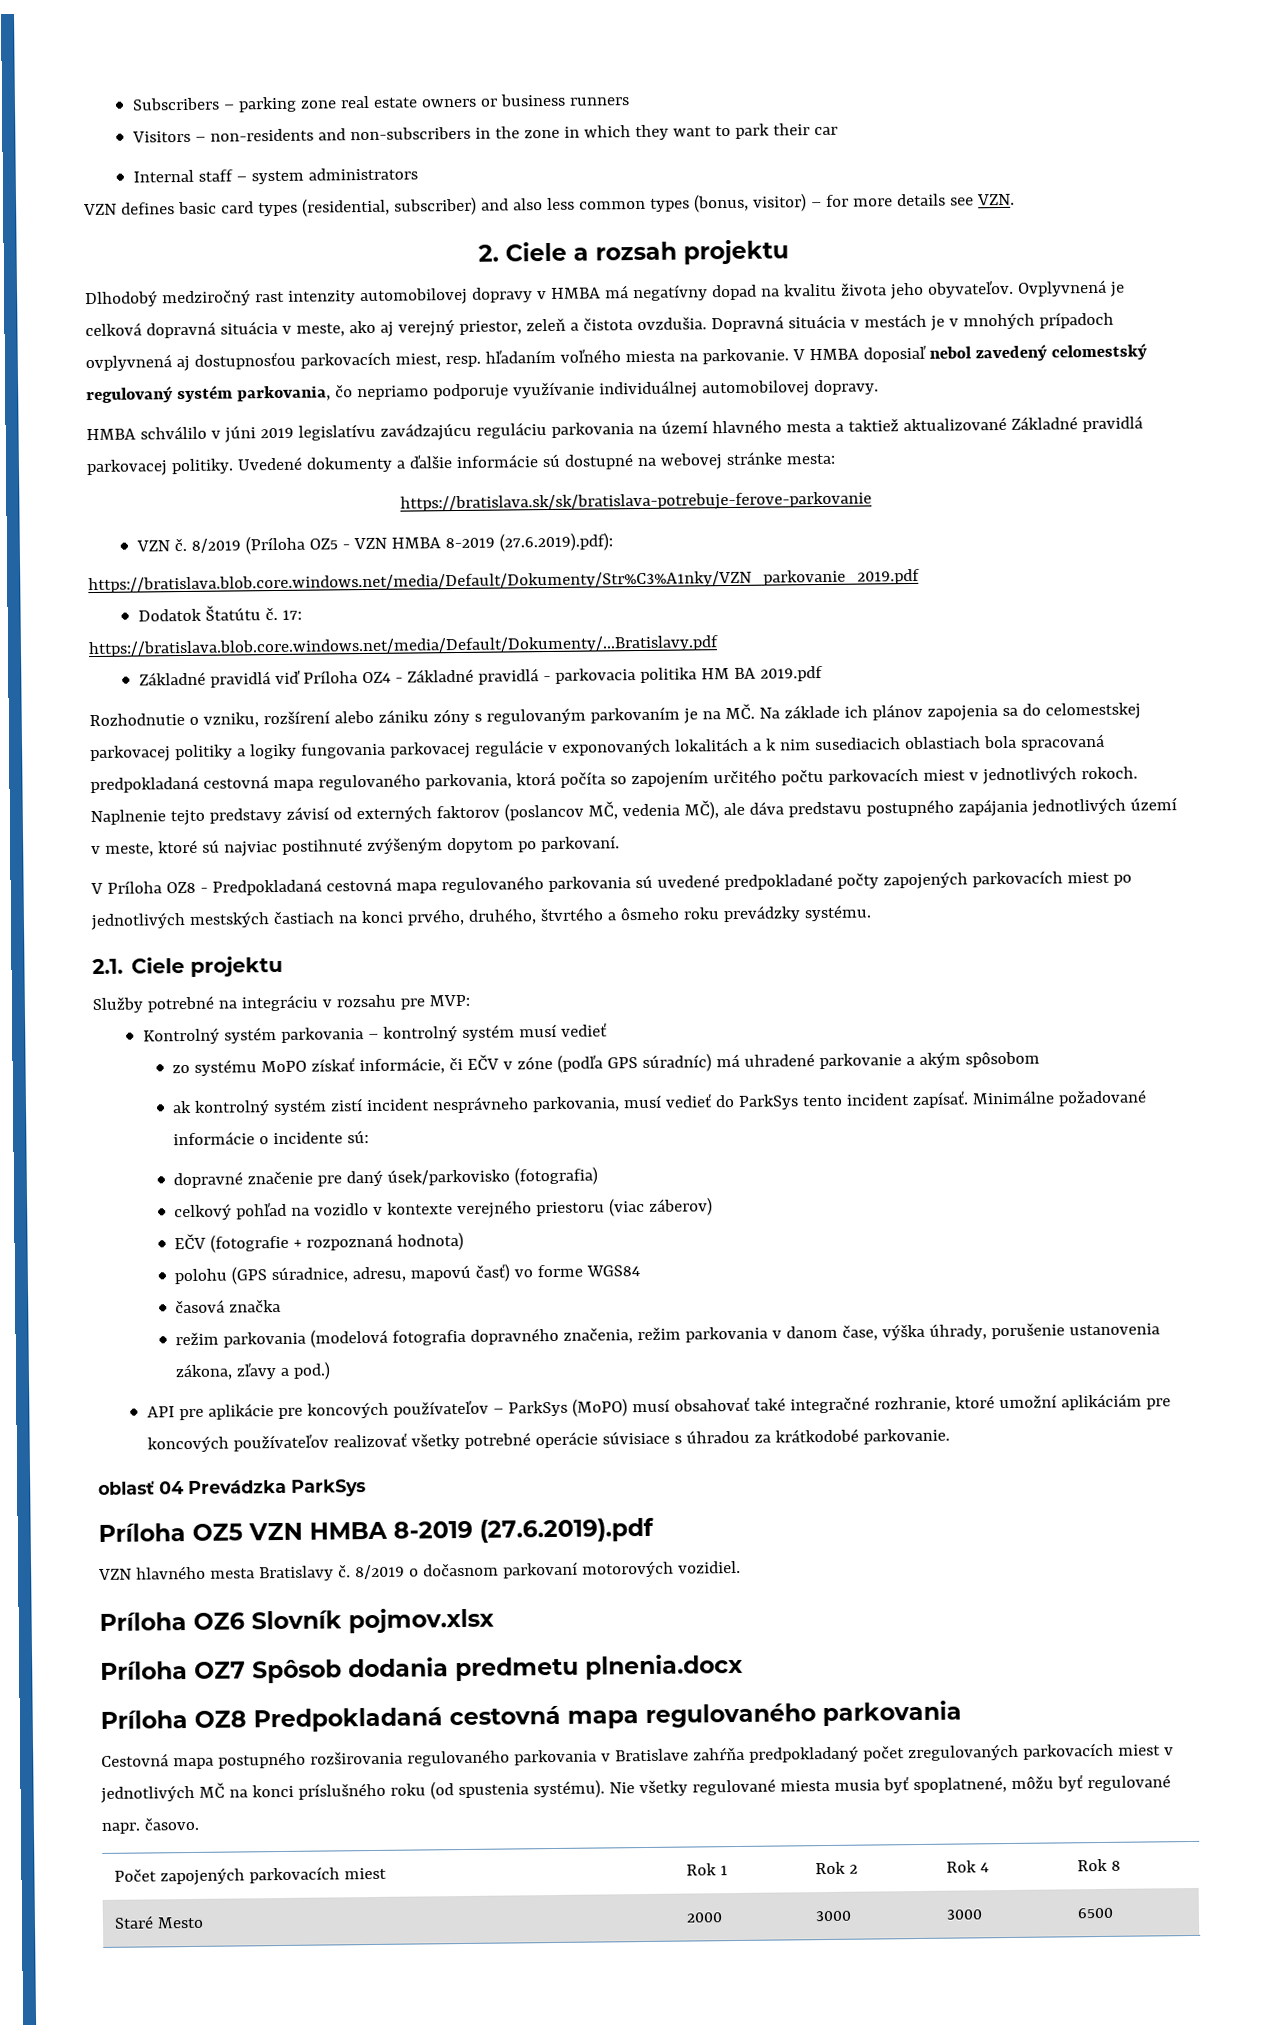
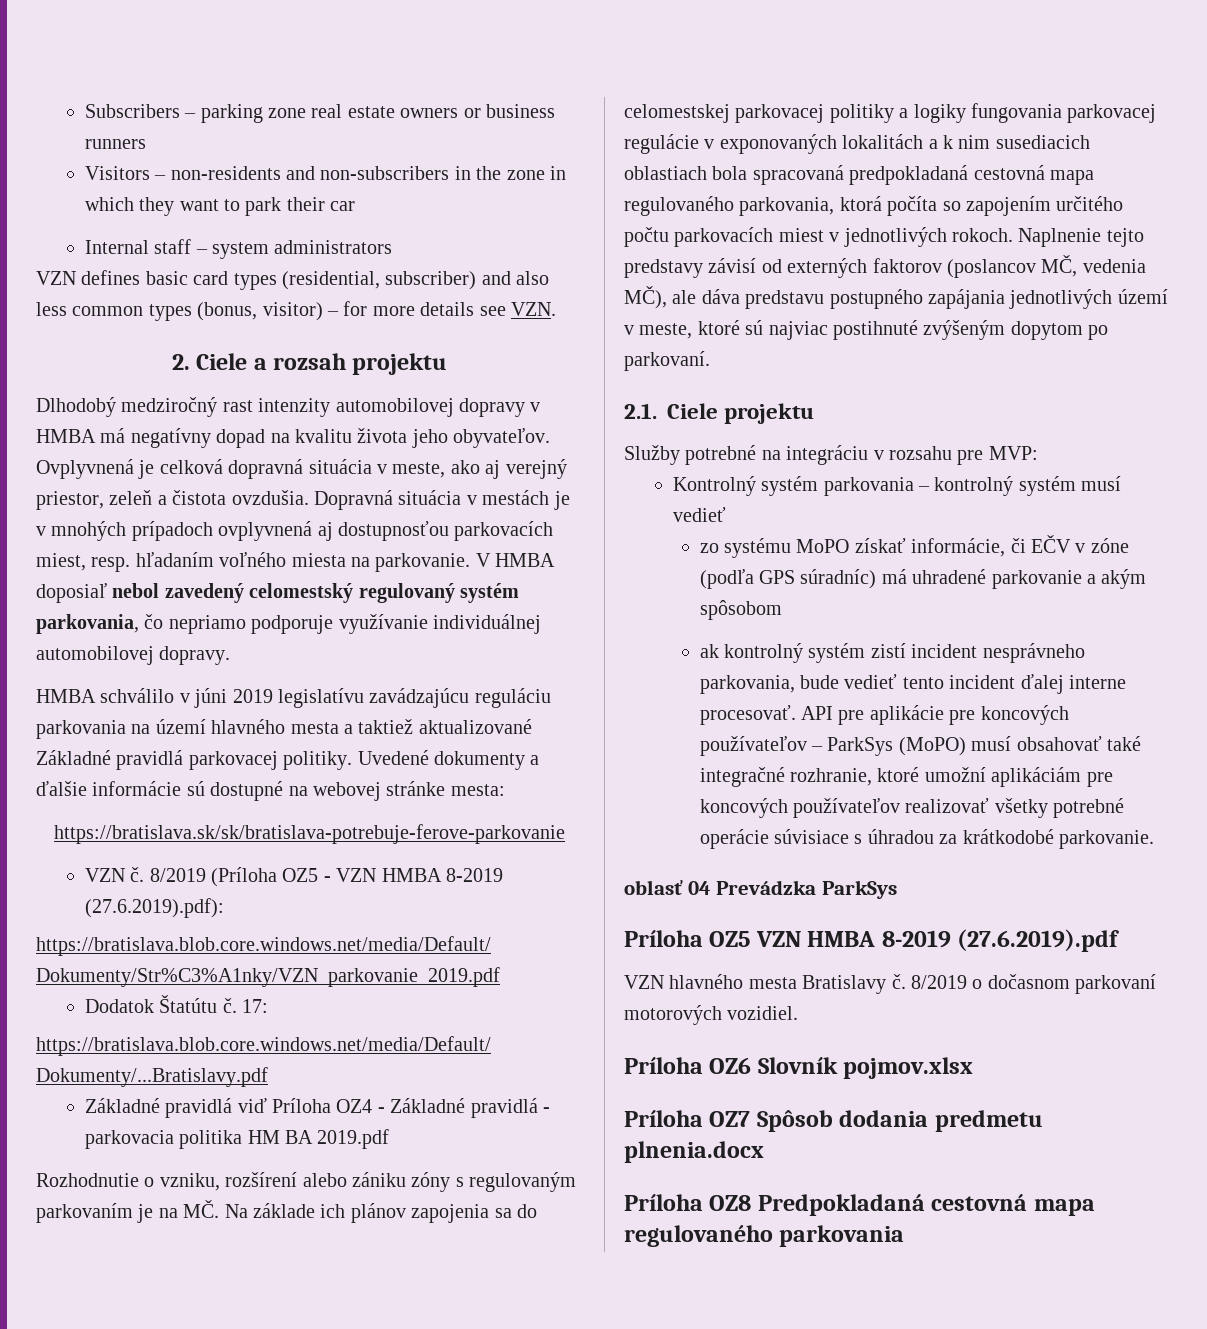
[90,870,1132,896] [90,904,872,931] // V Príloha OZ8 - Predpokladaná cestovná mapa regulovaného parkovania sú uvedené predpokladané počty zapojených parkovacích miest po jednotlivých mestských častiach na konci prvého, druhého, štvrtého a ôsmeho roku prevádzky systému. -> (710, 361) none
[623,1089,1148,1110] [173,1130,370,1146] [173,1166,599,1189] [174,1197,714,1221] [174,1231,465,1253] [174,1263,641,1285] [175,1298,282,1314] [175,1322,1161,1348] [175,1361,332,1381] musí vedieť do ParkSys tento incident zapísať. Minimálne požadované informácie o incidente sú: // dopravné značenie pre daný úsek/parkovisko (fotografia) // celkový pohľad na vozidlo v kontexte verejného priestoru (viac záberov) // EČV (fotografie + rozpoznaná hodnota) // polohu (GPS súradnice, adresu, mapovú časť) vo forme WGS84 // časová značka // režim parkovania (modelová fotografia dopravného značenia, režim parkovania v danom čase, výška úhrady, porušenie ustanovenia zákona, zľavy a pod.) // -> [800,674,1127,694] [699,705,796,725] bude vedieť tento incident ďalej interne procesovať.
[101,1742,1174,1770] [100,1774,1171,1803] [101,1816,199,1834] [114,1866,388,1886] [686,1863,729,1876] [815,1861,859,1875] [946,1860,990,1873] [1077,1858,1122,1872] [114,1915,205,1929] [686,1912,724,1923] [815,1910,852,1922] [946,1909,983,1920] [1077,1907,1114,1919] // Cestovná mapa postupného rozširovania regulovaného parkovania v Bratislave zahŕňa predpokladaný počet zregulovaných parkovacích miest v jednotlivých MČ na konci príslušného roku (od spustenia systému). Nie všetky regulované miesta musia byť spoplatnené, môžu byť regulované napr. časovo. // Počet zapojených parkovacích miest | Rok 1 | Rok 2 | Rok 4 | Rok 8 // Staré Mesto | 2000 | 3000 | 3000 | 6500 -> (905, 1236) none

